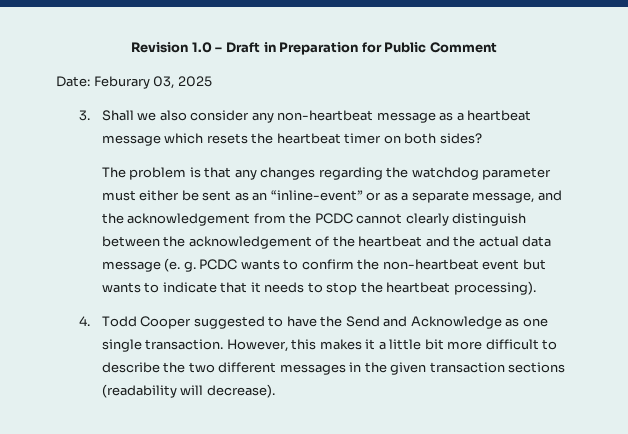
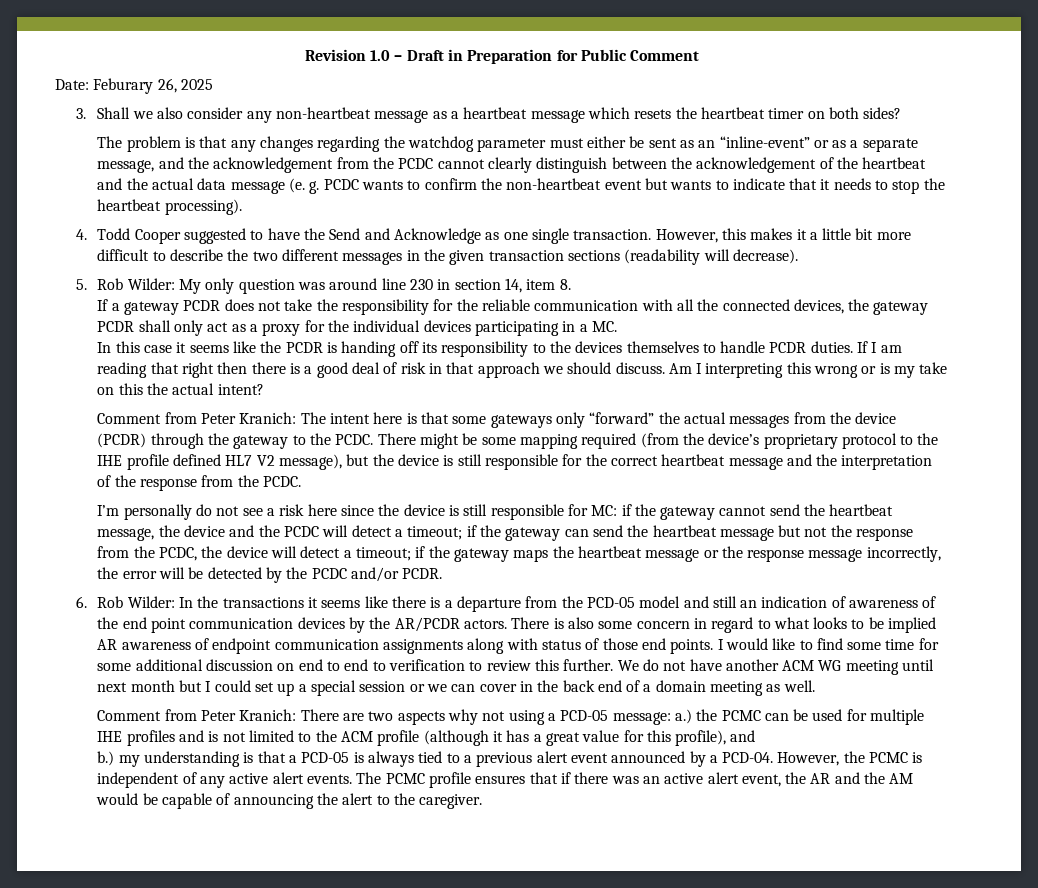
[153,76,175,89] 03, -> [157,78,177,93] 26,
(275, 391) none -> [76,278,571,294] [97,299,929,315] [97,320,617,336] [97,341,902,357] [97,362,948,378] [97,383,264,395] [97,412,897,428] [97,433,939,449] [97,454,933,470] [97,475,302,491] [97,504,894,520] [97,525,914,541] [97,546,941,562] [97,567,443,583] [76,596,937,612] [97,617,937,633] [97,638,939,654] [97,659,935,675] [97,680,815,696] [97,709,925,725] [97,730,756,746] [97,751,923,767] [97,772,914,788] [96,793,483,809] // 5. Rob Wilder: My only question was around line 230 in section 14, item 8. // If a gateway PCDR does not take the responsibility for the reliable communication with all the connected devices, the gateway PCDR shall only act as a proxy for the individual devices participating in a MC. // In this case it seems like the PCDR is handing off its responsibility to the devices themselves to handle PCDR duties. If I am reading that right then there is a good deal of risk in that approach we should discuss. Am I interpreting this wrong or is my take on this the actual intent? // Comment from Peter Kranich: The intent here is that some gateways only “forward” the actual messages from the device (PCDR) through the gateway to the PCDC. There might be some mapping required (from the device’s proprietary protocol to the IHE profile defined HL7 V2 message), but the device is still responsible for the correct heartbeat message and the interpretation of the response from the PCDC. // I’m personally do not see a risk here since the device is still responsible for MC: if the gateway cannot send the heartbeat message, the device and the PCDC will detect a timeout; if the gateway can send the heartbeat message but not the response from the PCDC, the device will detect a timeout; if the gateway maps the heartbeat message or the response message incorrectly, the error will be detected by the PCDC and/or PCDR. // 6. Rob Wilder: In the transactions it seems like there is a departure from the PCD-05 model and still an indication of awareness of the end point communication devices by the AR/PCDR actors. There is also some concern in regard to what looks to be implied AR awareness of endpoint communication assignments along with status of those end points. I would like to find some time for some additional discussion on end to end to verification to review this further. We do not have another ACM WG meeting until next month but I could set up a special session or we can cover in the back end of a domain meeting as well. // Comment from Peter Kranich: There are two aspects why not using a PCD-05 message: a.) the PCMC can be used for multiple IHE profiles and is not limited to the ACM profile (although it has a great value for this profile), and // b.) my understanding is that a PCD-05 is always tied to a previous alert event announced by a PCD-04. However, the PCMC is independent of any active alert events. The PCMC profile ensures that if there was an active alert event, the AR and the AM would be capable of announcing the alert to the caregiver.

